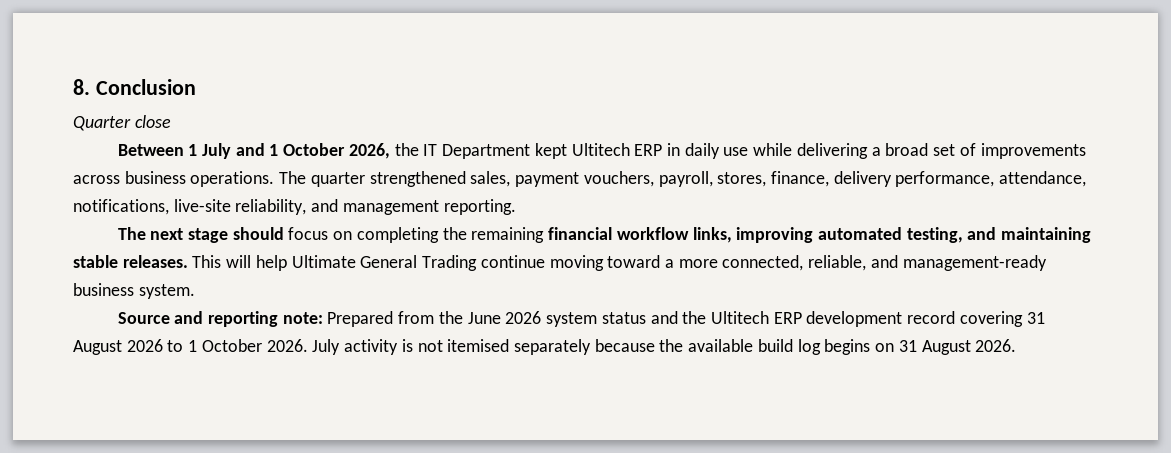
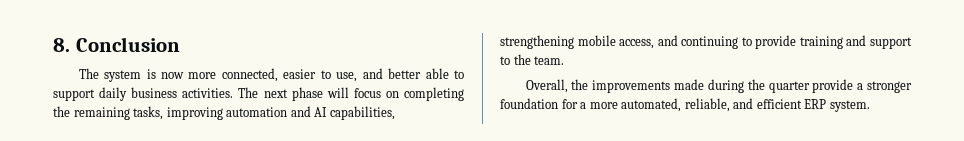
[73,115,171,131] [117,143,1086,159] [73,171,1087,187] [73,199,516,215] [117,227,284,243] Quarter close // Between 1 July and 1 October 2026, the IT Department kept Ultitech ERP in daily use while delivering a broad set of improvements across business operations. The quarter strengthened sales, payment vouchers, payroll, stores, finance, delivery performance, attendance, notifications, live-site reliability, and management reporting. // The next stage should -> [78,68,464,82] [53,87,349,101] The system is now more connected, easier to use, and better able to support daily business activities. The next phase will
[548,227,1092,243] [73,255,661,271] financial workflow links, improving automated testing, and maintaining stable releases. This will help Ultimate General Trading continue moving toward -> [133,106,395,120] [500,35,912,49] [500,54,565,65] [525,79,912,93] [500,98,578,109] tasks, improving automation and AI capabilities, strengthening mobile access, and continuing to provide training and support to the team. // Overall, the improvements made during the quarter provide a stronger foundation for
[722,255,804,271] connected, -> [621,98,682,112] automated,
[902,255,1047,271] [73,283,134,296] management-ready business -> [756,99,827,109] efficient ERP
[117,311,1045,327] [73,339,1017,355] // Source and reporting note: Prepared from the June 2026 system status and the Ultitech ERP development record covering 31 August 2026 to 1 October 2026. July activity is not itemised separately because the available build log begins on 31 August 2026. -> (870, 106) none

